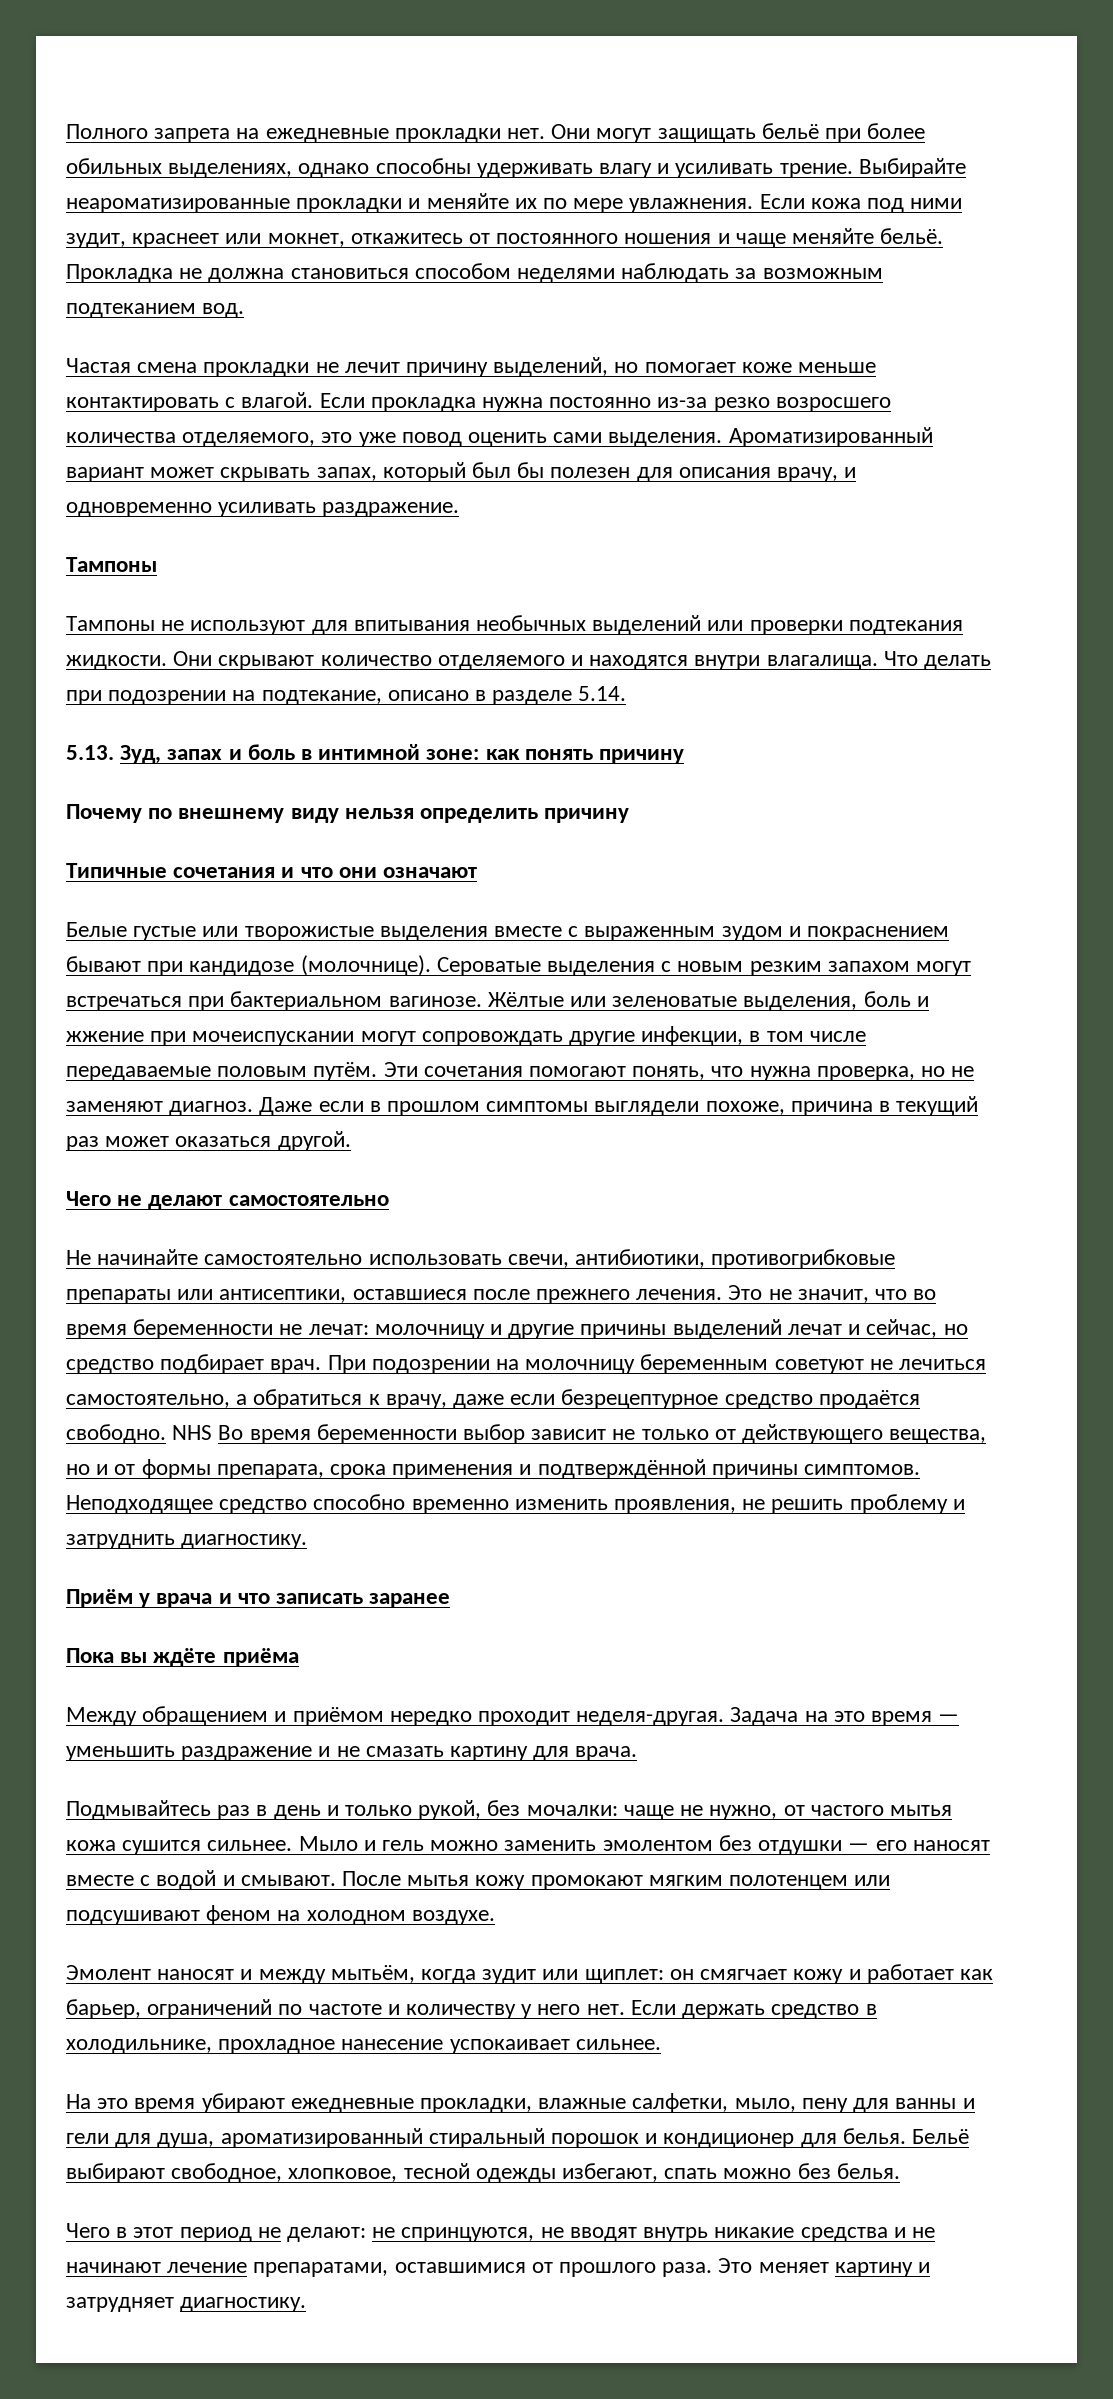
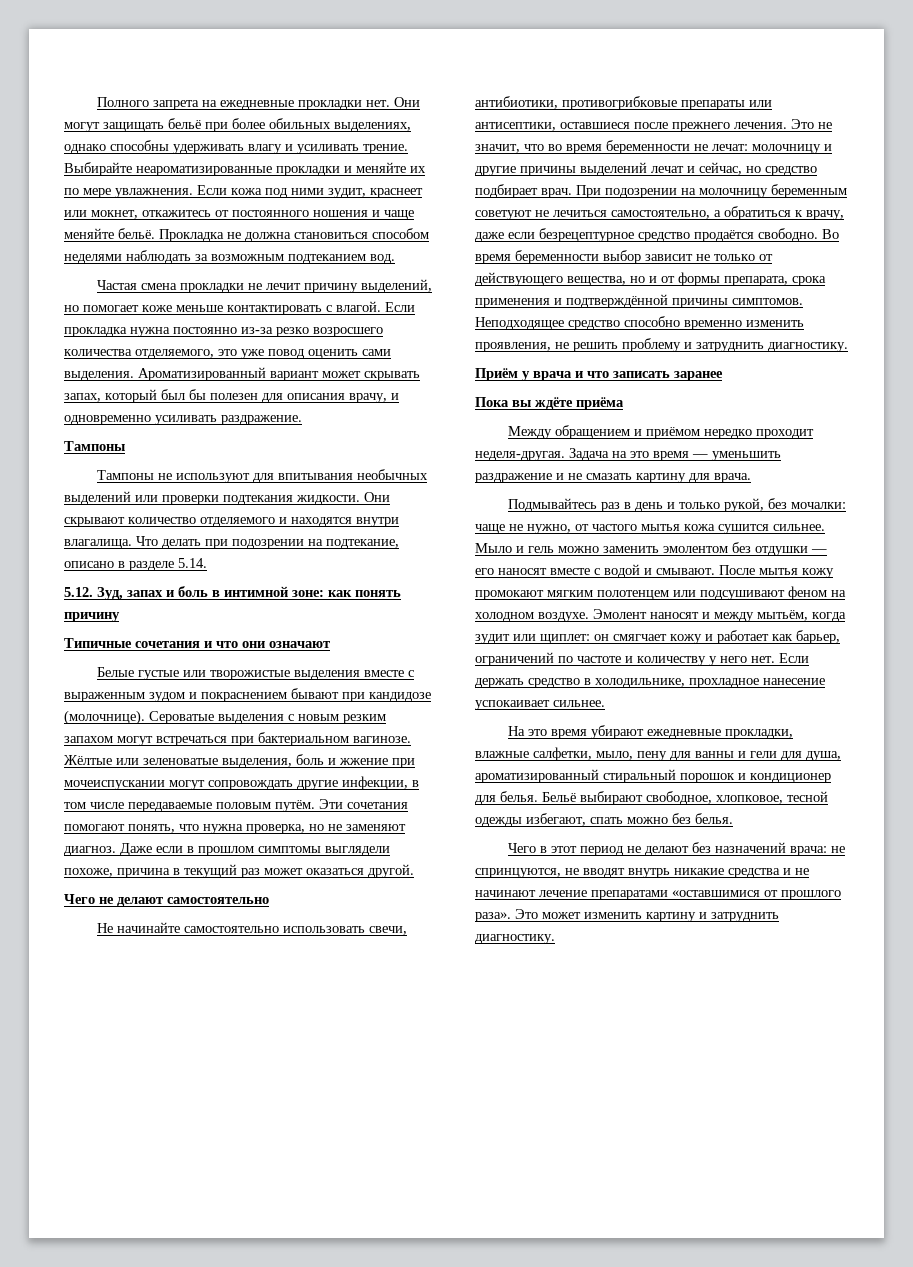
[66,745,114,760] 5.13. -> [64,587,93,597] 5.12.
[66,804,630,823] // Почему по внешнему виду нельзя определить причину -> (120, 617) none
[172,1425,213,1440] NHS -> (818, 235) none
(495, 1917) // -> (589, 617) none
[287,2227,367,2242] делают: -> [644,842,827,856] делают без назначений врача:
[253,2258,829,2277] препаратами, оставшимися от прошлого раза. Это меняет -> [591,890,841,900] [475,909,642,922] препаратами «оставшимися от прошлого раза». Это может изменить
[66,2297,174,2312] затрудняет -> [711,912,779,922] затруднить

